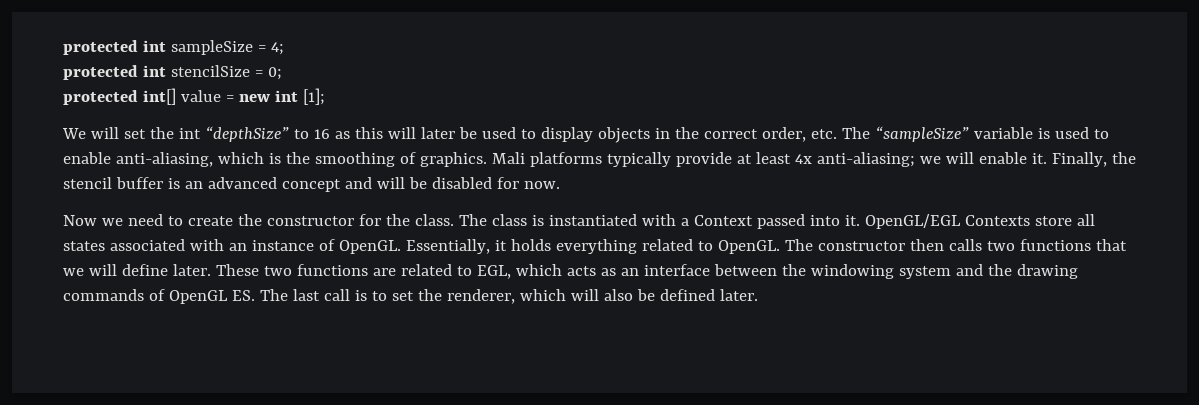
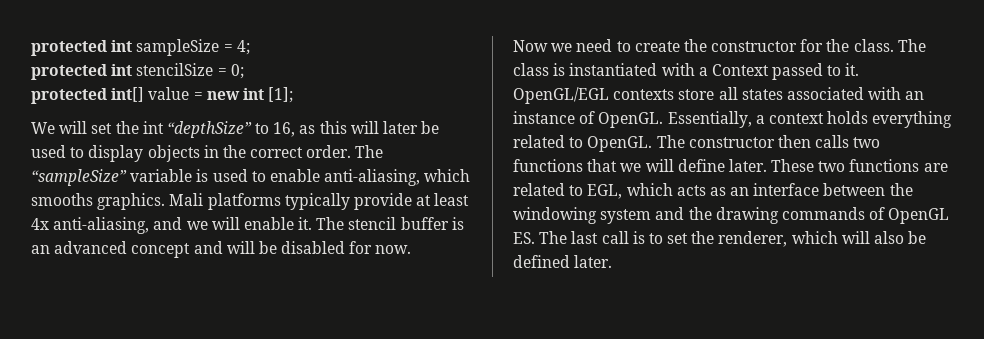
[313,129,330,139] 16 -> [273,122,296,137] 16,
[761,127,837,142] order, etc. -> [306,145,352,158] order.
[268,152,416,167] is the smoothing of -> [31,193,93,206] smooths
[816,152,915,167] anti-aliasing; -> [53,217,183,234] anti-aliasing, and
[1051,152,1136,167] Finally, the -> [316,217,345,230] The
[809,215,840,226] into -> [827,65,842,76] to
[964,215,1030,226] Contexts -> [613,89,675,100] contexts
[494,240,507,251] it -> [755,113,824,124] a context

